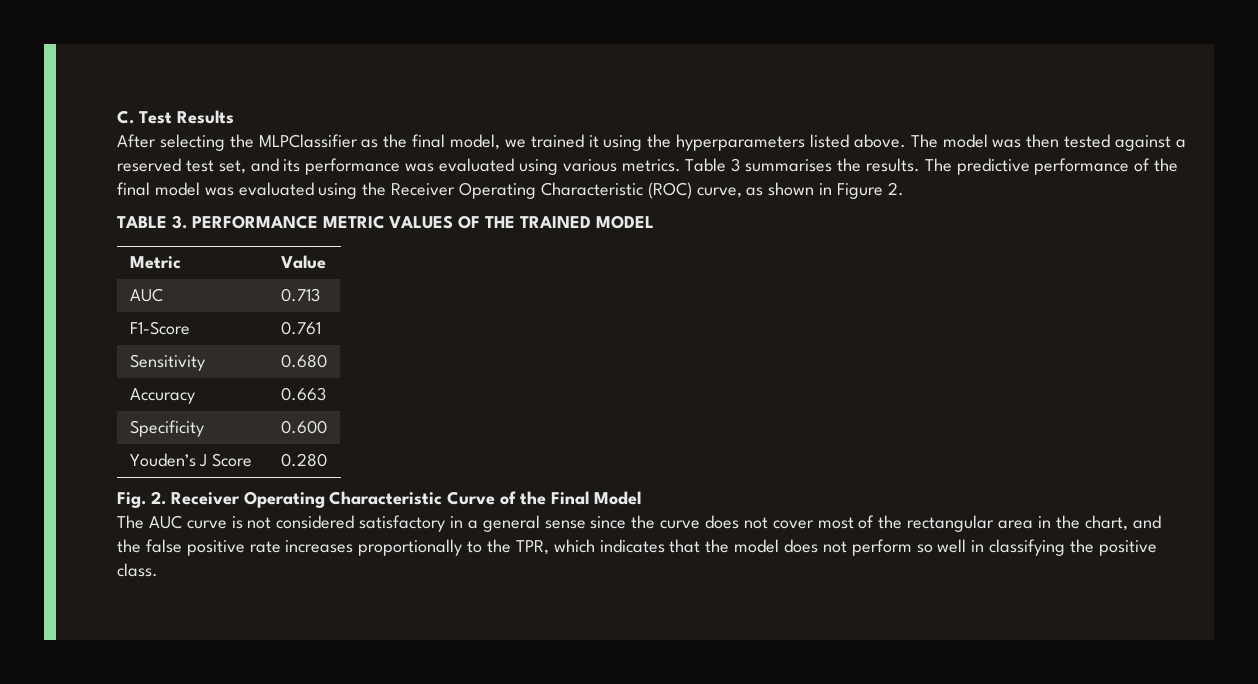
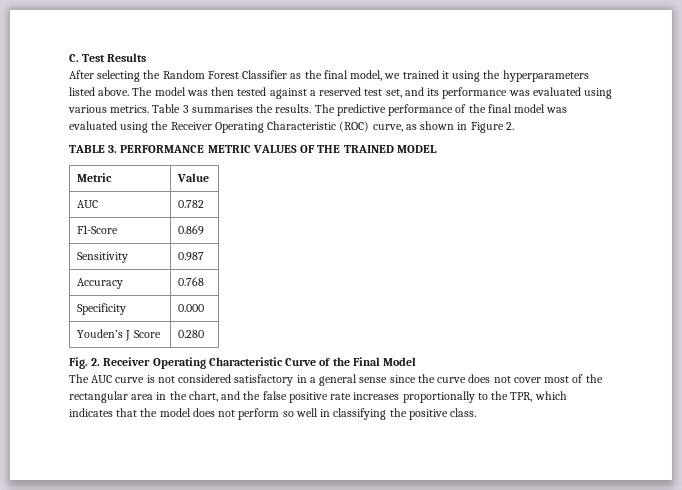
[258,134,358,148] MLPClassifier -> [162,70,288,79] Random Forest Classifier
[280,288,320,302] 0.713 -> [178,200,205,208] 0.782
[280,321,321,335] 0.761 -> [178,225,205,235] 0.869
[280,354,327,368] 0.680 -> [178,252,205,261] 0.987
[280,387,326,401] 0.663 -> [178,277,205,286] 0.768
[280,420,327,434] 0.600 -> [178,304,205,312] 0.000

